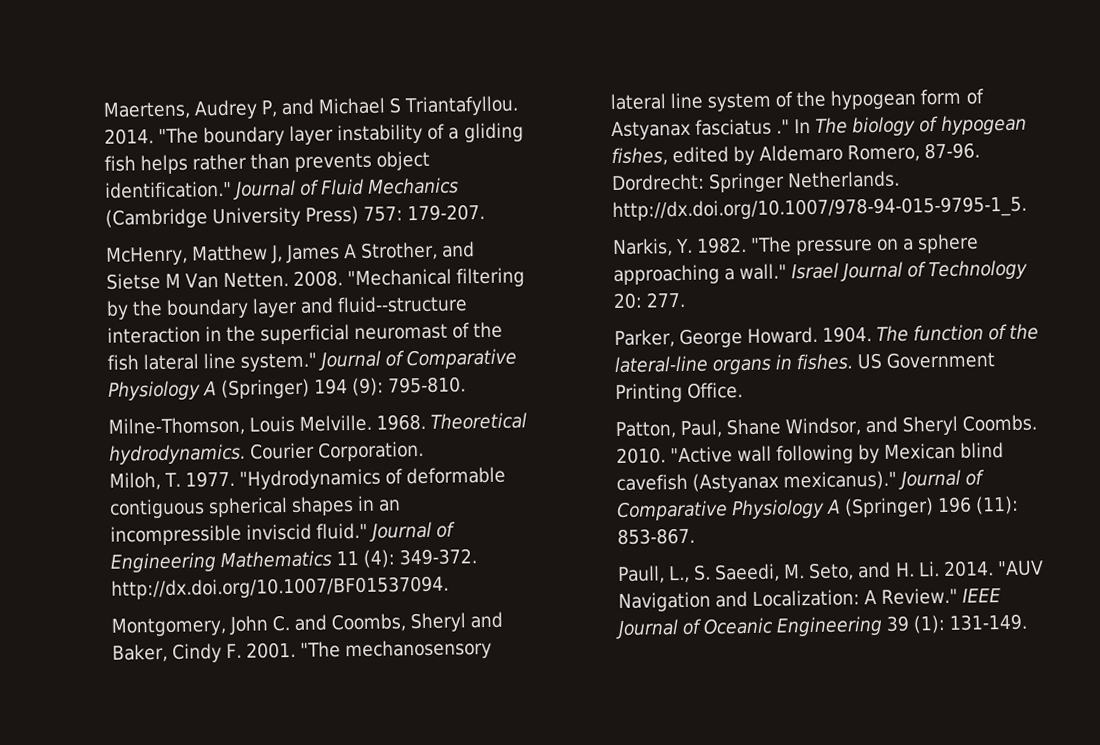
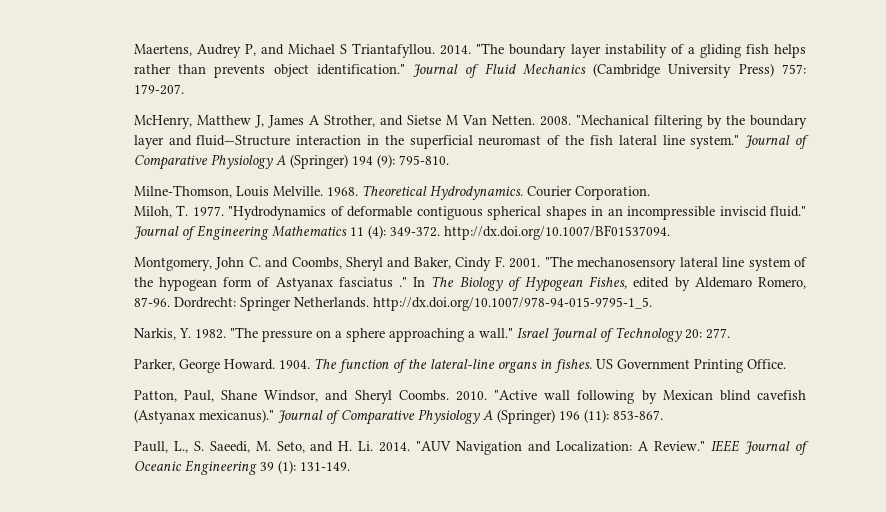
[337,295,469,314] fluid--structure -> [196,135,291,146] fluid—Structure
[108,443,246,465] hydrodynamics. -> [429,186,523,200] Hydrodynamics.
[852,114,1027,137] [610,147,668,167] biology of hypogean fishes, -> [459,276,628,292] Biology of Hypogean Fishes,

